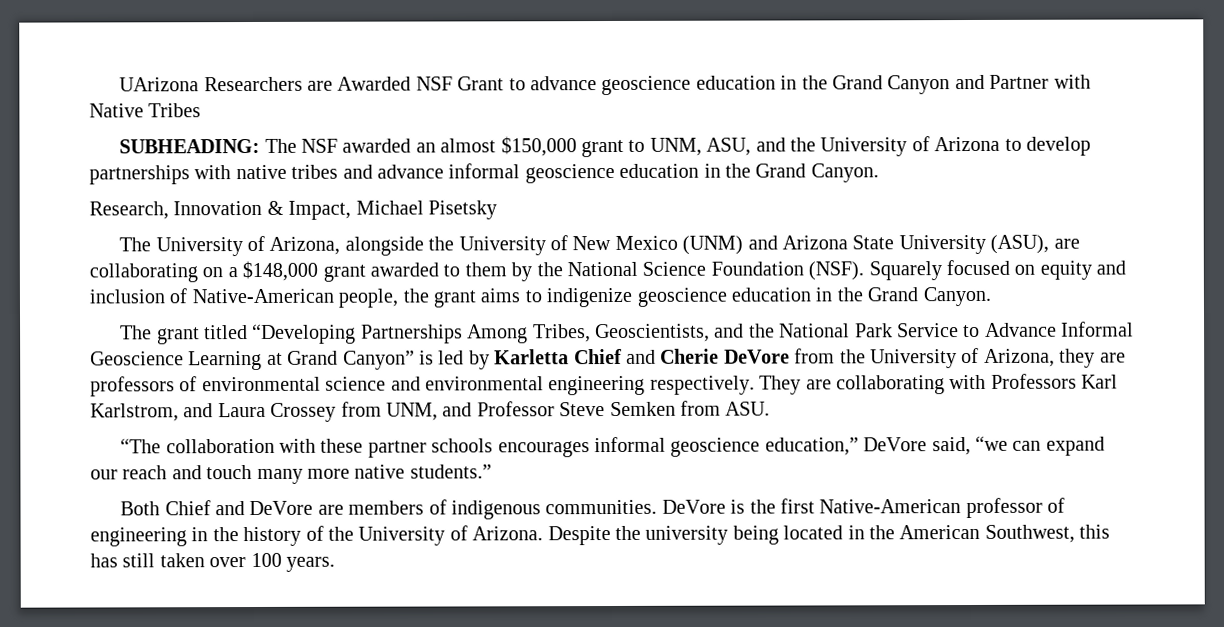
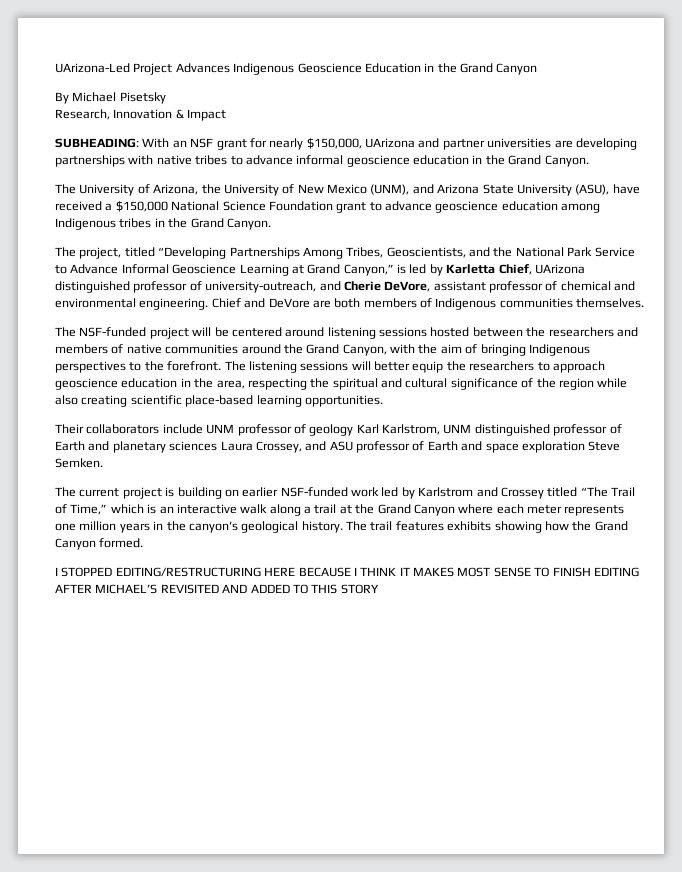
[119,74,1091,96] [89,103,202,118] [119,136,1092,158] UArizona Researchers are Awarded NSF Grant to advance geoscience education in the Grand Canyon and Partner with Native Tribes // SUBHEADING: The NSF awarded an almost $150,000 grant to UNM, ASU, and the University of Arizona to develop -> [55,63,538,75] [55,92,166,104] [55,109,227,121] [55,138,637,150] UArizona-Led Project Advances Indigenous Geoscience Education in the Grand Canyon // By Michael Pisetsky // Research, Innovation & Impact // SUBHEADING: With an NSF grant for nearly $150,000, UArizona and partner universities are developing
[342,164,373,179] and -> [230,156,243,165] to
[89,200,497,220] // Research, Innovation & Impact, Michael Pisetsky -> (589, 161) none
[344,236,424,256] alongside -> (199, 189) none
[682,235,744,255] (UNM) -> [370,184,410,195] (UNM),
[1053,238,1080,249] [89,259,1127,283] [89,286,991,308] [120,325,200,345] are collaborating on a $148,000 grant awarded to them by the National Science Foundation (NSF). Squarely focused on equity and inclusion of Native-American people, the grant aims to indigenize geoscience education in the Grand Canyon. // The grant -> [612,184,640,194] [55,201,601,213] [55,218,271,230] [55,247,122,259] have received a $150,000 National Science Foundation grant to advance geoscience education among Indigenous tribes in the Grand Canyon. // The project,
[342,350,415,370] Canyon” -> [343,264,394,276] Canyon,”
[573,347,1126,369] [90,373,1119,397] [90,400,771,422] [120,435,1105,458] [90,464,492,484] [120,501,161,516] Chief and Cherie DeVore from the University of Arizona, they are professors of environmental science and environmental engineering respectively. They are collaborating with Professors Karl Karlstrom, and Laura Crossey from UNM, and Professor Steve Semken from ASU. // “The collaboration with these partner schools encourages informal geoscience education,” DeVore said, “we can expand our reach and touch many more native students.” // Both -> [498,264,585,275] [55,281,636,293] [55,298,209,310] Chief, UArizona distinguished professor of university-outreach, and Cherie DeVore, assistant professor of chemical and environmental engineering.
[348,497,1066,520] [90,524,1111,547] [90,552,335,572] members of indigenous communities. DeVore is the first Native-American professor of engineering in the history of the University of Arizona. Despite the university being located in the American Southwest, this has still taken over 100 years. -> [334,298,645,310] [55,327,638,339] [55,344,590,356] [55,361,605,373] [55,378,628,390] [55,395,383,407] [55,424,622,436] [55,441,621,453] [55,458,103,468] [55,487,635,499] [55,504,625,516] [55,521,628,533] [55,538,144,550] [55,567,639,577] [55,584,379,594] both members of Indigenous communities themselves. // The NSF-funded project will be centered around listening sessions hosted between the researchers and members of native communities around the Grand Canyon, with the aim of bringing Indigenous perspectives to the forefront. The listening sessions will better equip the researchers to approach geoscience education in the area, respecting the spiritual and cultural significance of the region while also creating scientific place-based learning opportunities. // Their collaborators include UNM professor of geology Karl Karlstrom, UNM distinguished professor of Earth and planetary sciences Laura Crossey, and ASU professor of Earth and space exploration Steve Semken. // The current project is building on earlier NSF-funded work led by Karlstrom and Crossey titled “The Trail of Time,” which is an interactive walk along a trail at the Grand Canyon where each meter represents one million years in the canyon’s geological history. The trail features exhibits showing how the Grand Canyon formed. // I STOPPED EDITING/RESTRUCTURING HERE BECAUSE I THINK IT MAKES MOST SENSE TO FINISH EDITING AFTER MICHAEL’S REVISITED AND ADDED TO THIS STORY

